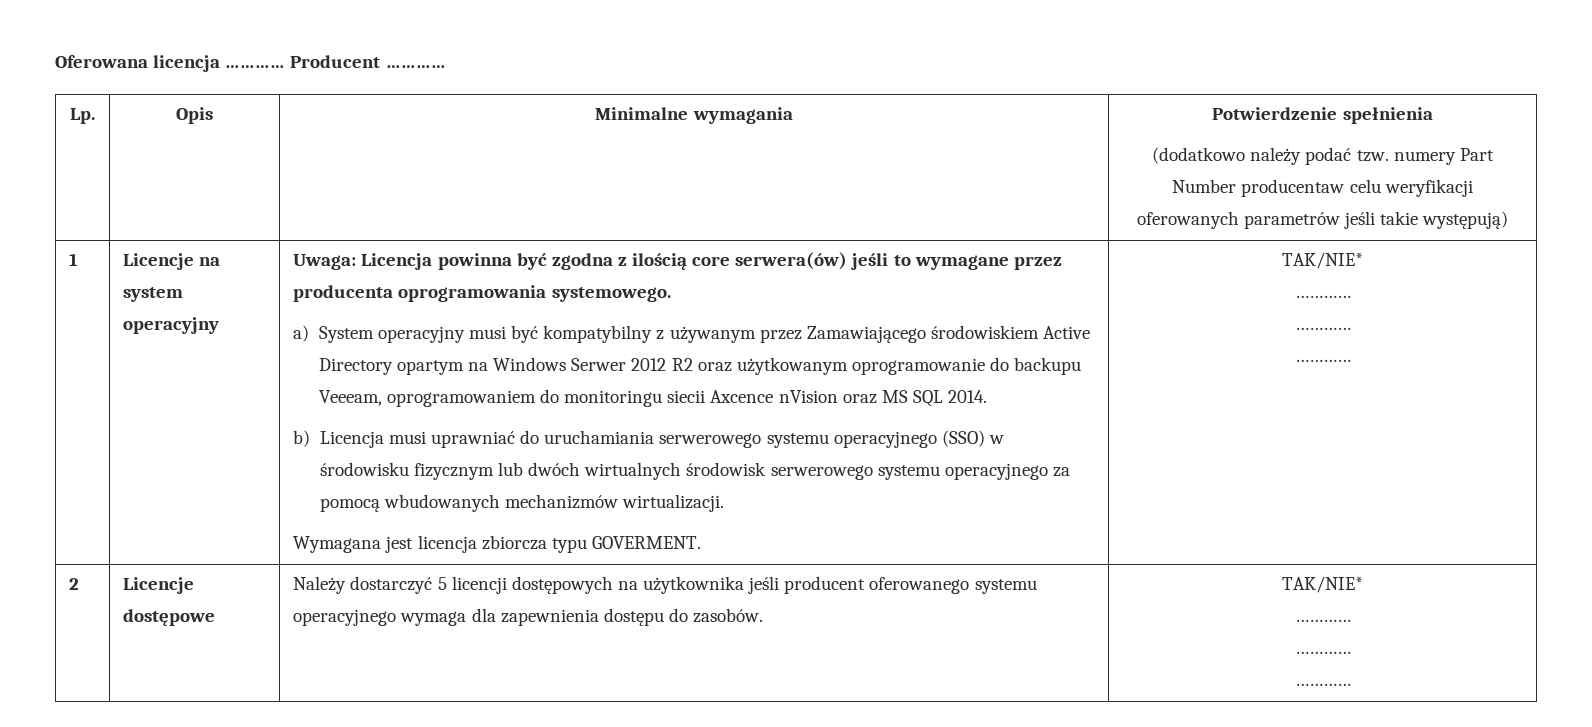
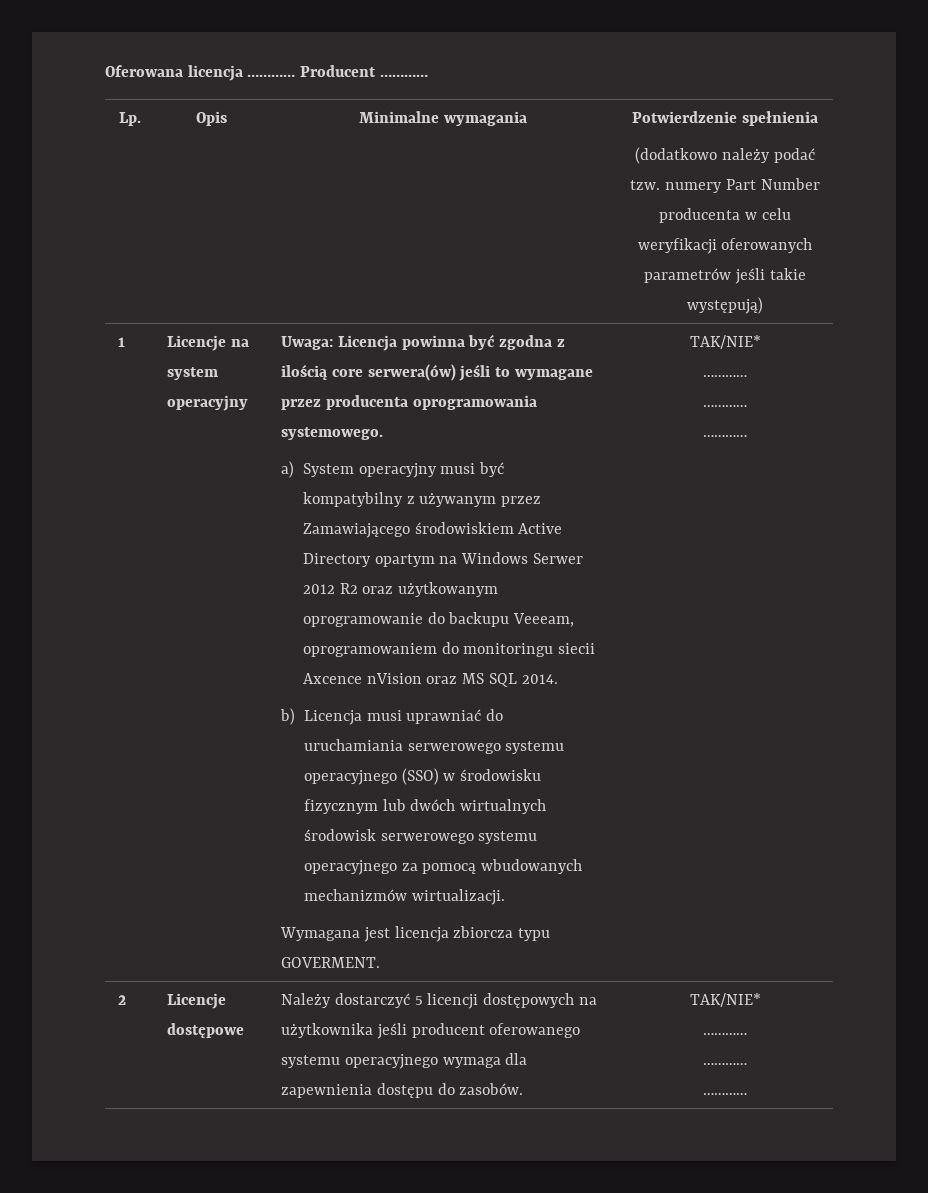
[1241,179,1345,197] producentaw -> [659,208,757,223] producenta w

